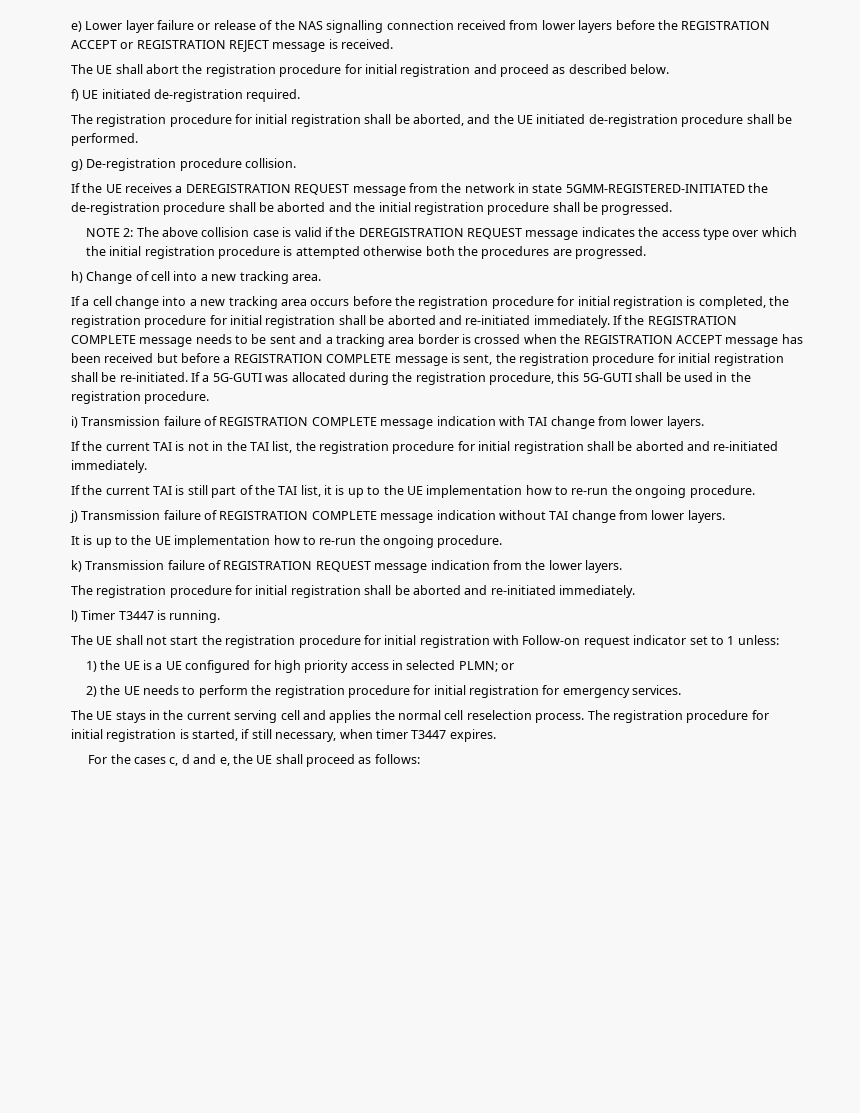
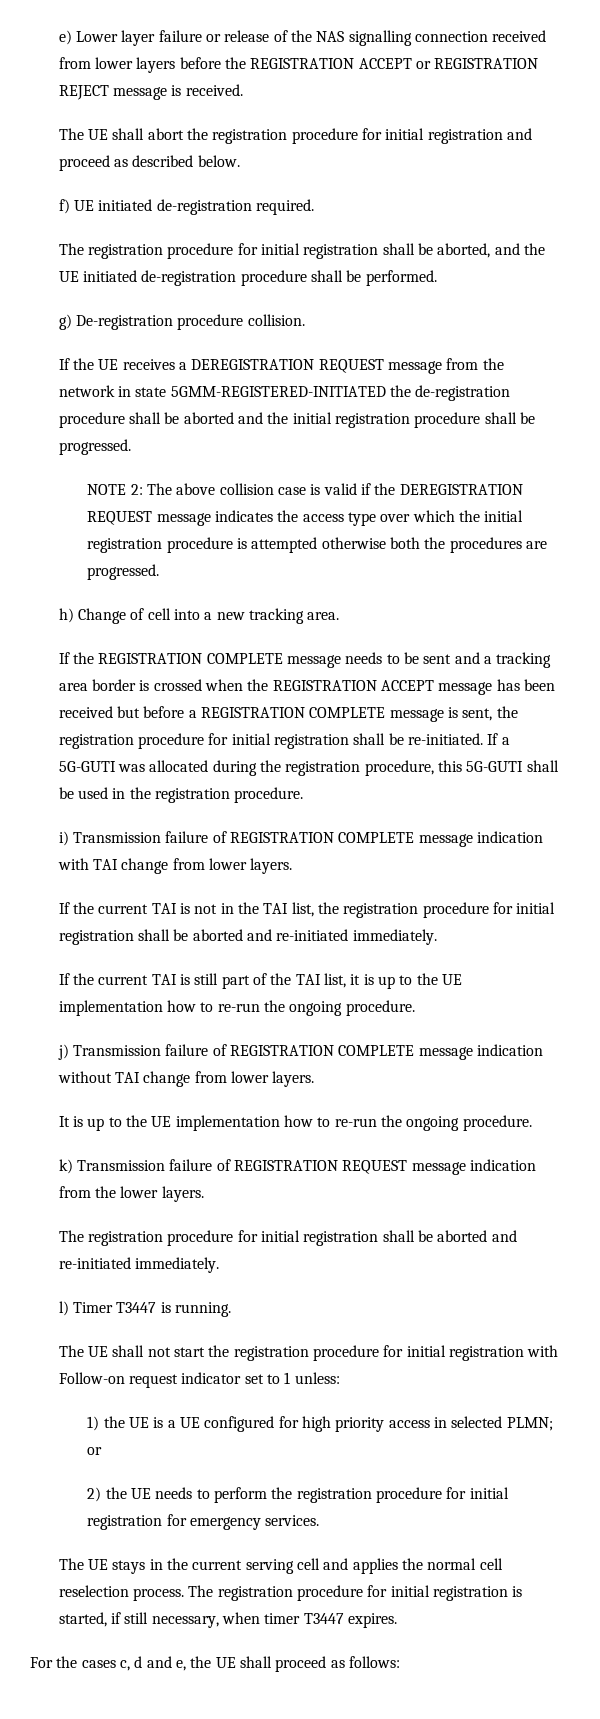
[82,296,790,309] [70,315,623,328] a cell change into a new tracking area occurs before the registration procedure for initial registration is completed, the registration procedure for initial registration shall be aborted and re-initiated immediately. If -> (70, 658) none

